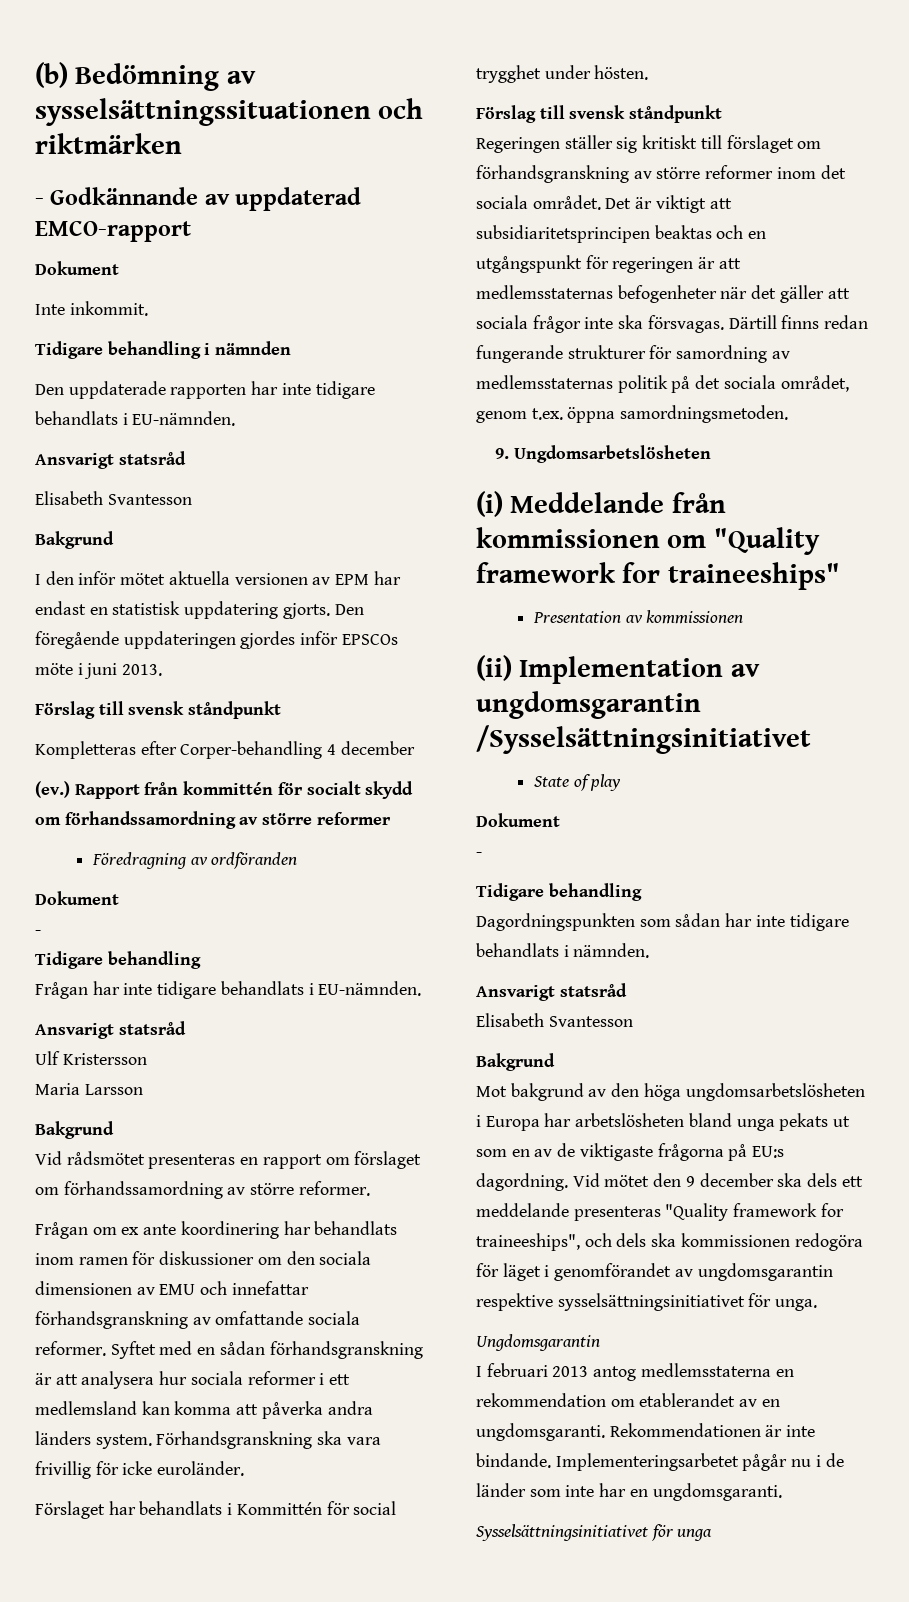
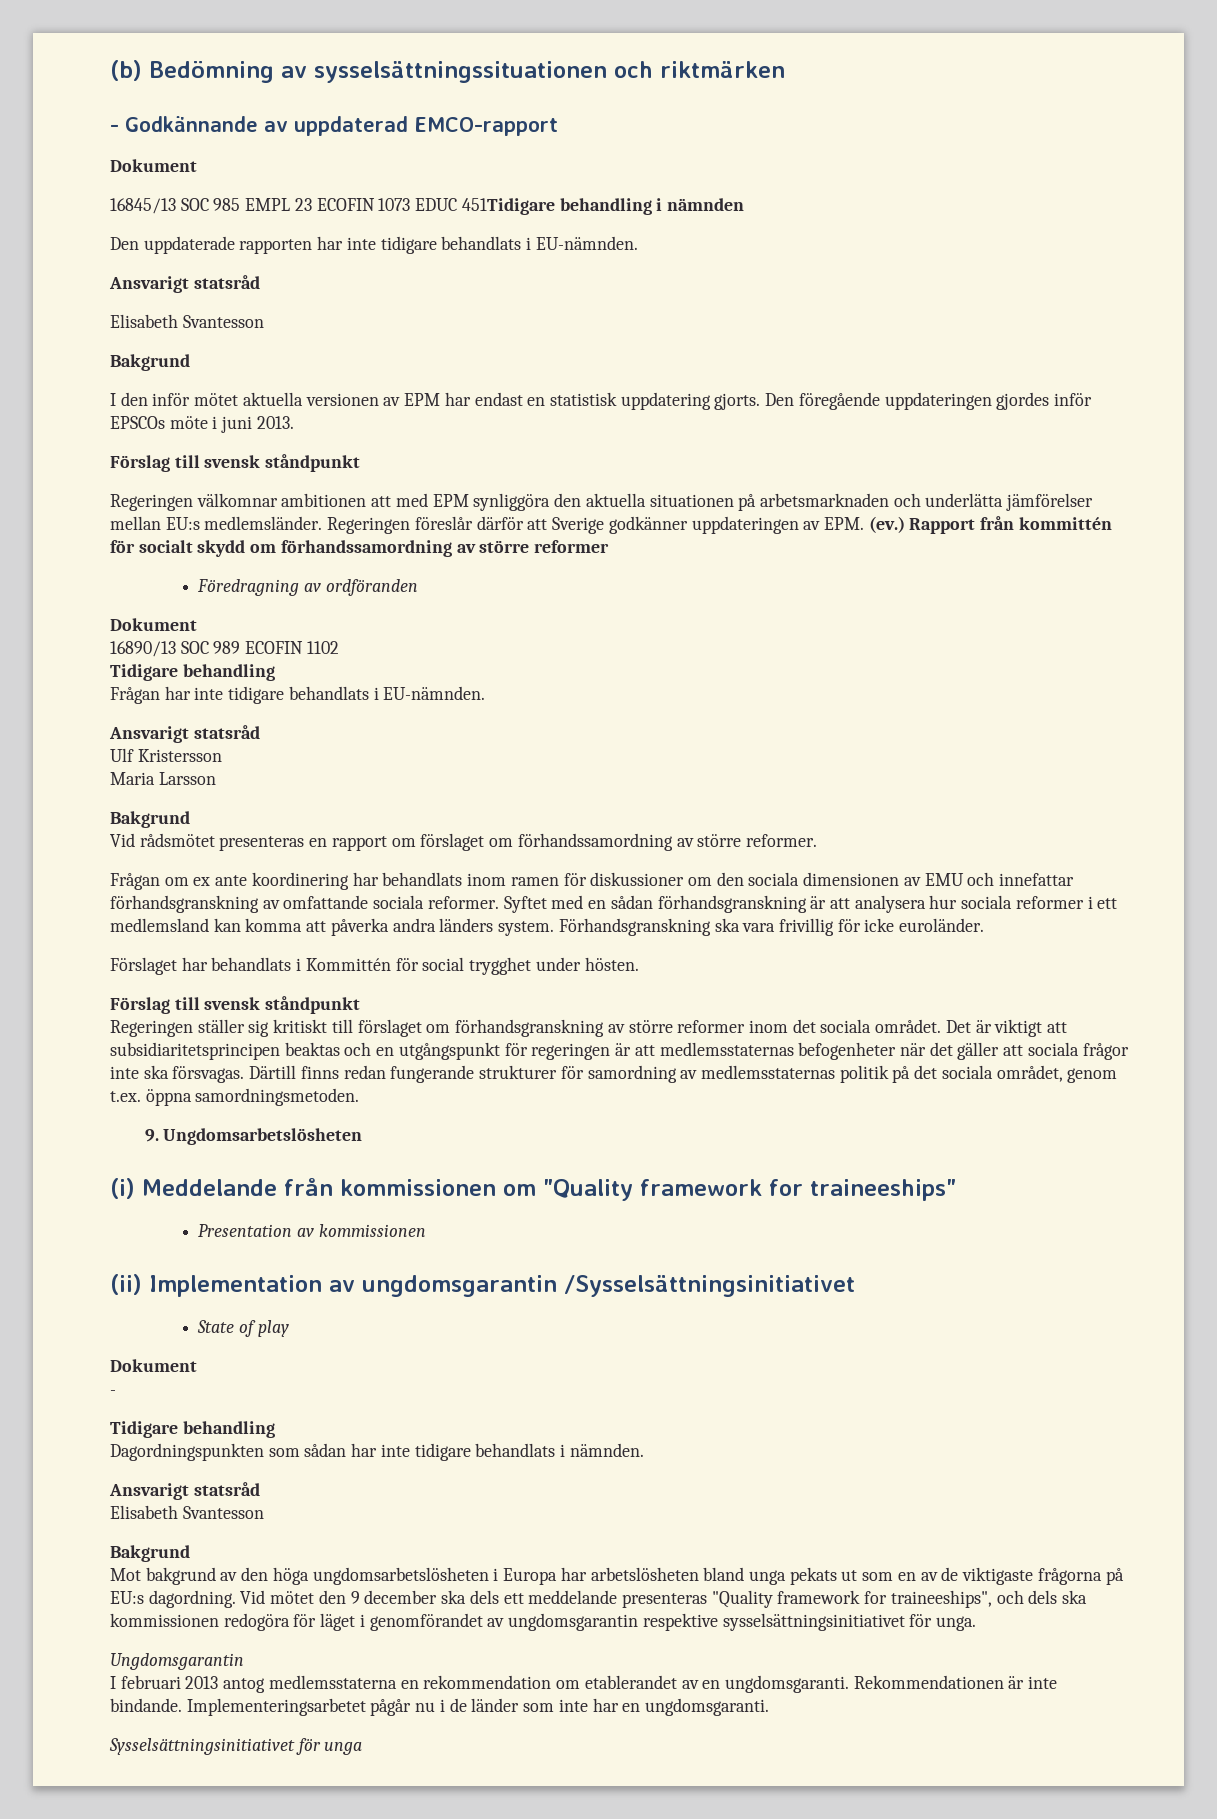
[35,301,148,316] [35,341,103,359] Inte inkommit. // Tidigare -> [110,198,555,215] 16845/13 SOC 985 EMPL 23 ECOFIN 1073 EDUC 451Tidigare
[35,741,415,759] Kompletteras efter Corper-behandling 4 december // -> [110,493,1094,511] [110,516,864,534] Regeringen välkomnar ambitionen att med EPM synliggöra den aktuella situationen på arbetsmarknaden och underlätta jämförelser mellan EU:s medlemsländer. Regeringen föreslår därför att Sverige godkänner uppdateringen av EPM.
[35,930,41,935] - -> [110,641,339,657] 16890/13 SOC 989 ECOFIN 1102

